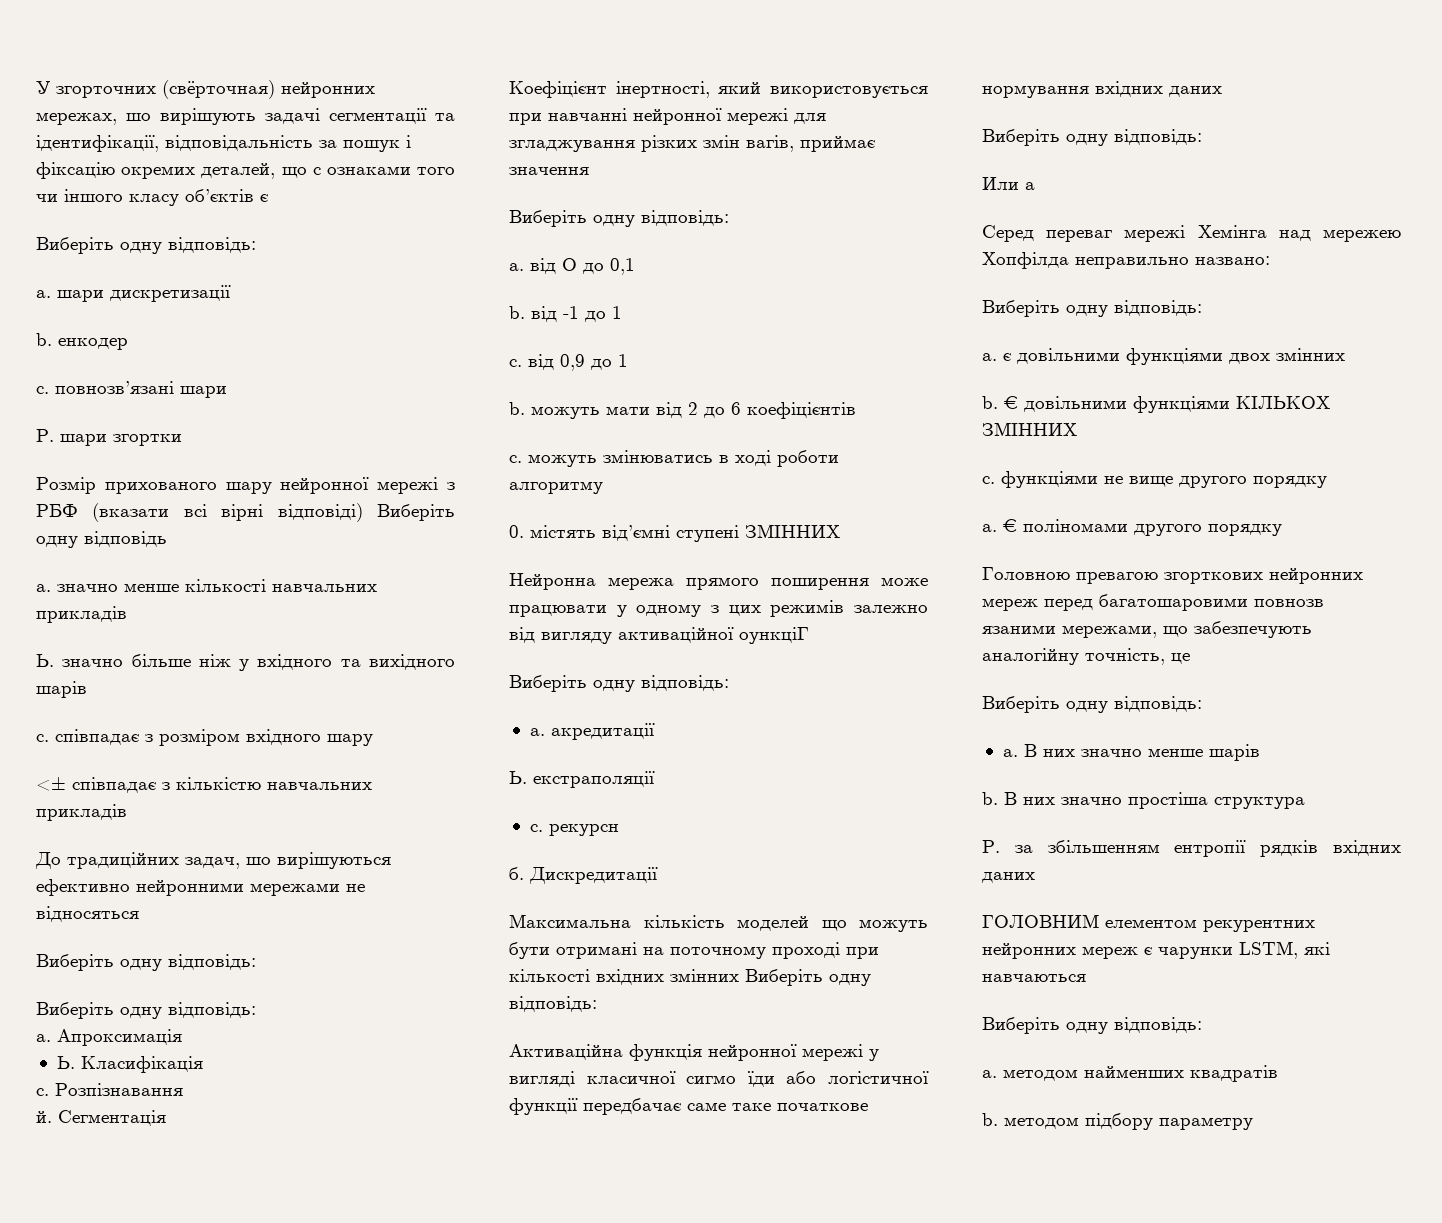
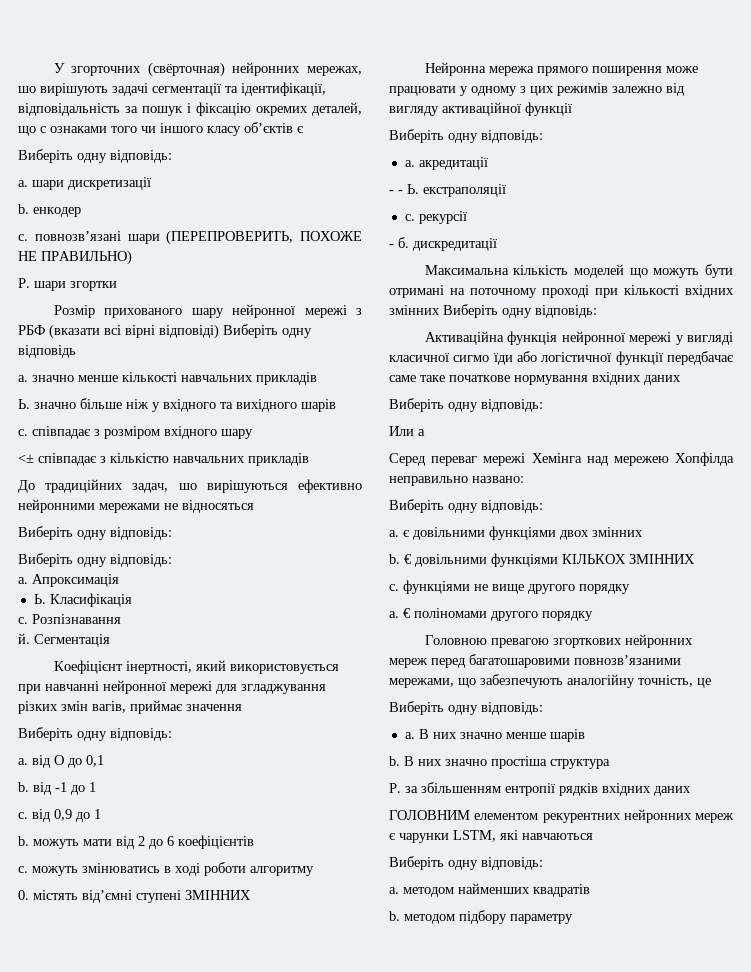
(227, 392) none -> [166,230,362,245] [18,250,132,265] (ПЕРЕПРОВЕРИТЬ, ПОХОЖЕ НЕ ПРАВИЛЬНО)
[739,627,809,644] оункціГ -> [525,102,572,116] функції
(655, 731) none -> [389,190,403,194] - -
[548,824,619,836] [509,867,658,884] рекурсн // б. Дискредитації -> [418,211,467,224] [389,237,497,251] рекурсії // - б. дискредитації
[1254,599,1324,607] [982,625,1056,634] повнозв язаними -> [574,655,681,665] повнозв’язаними

